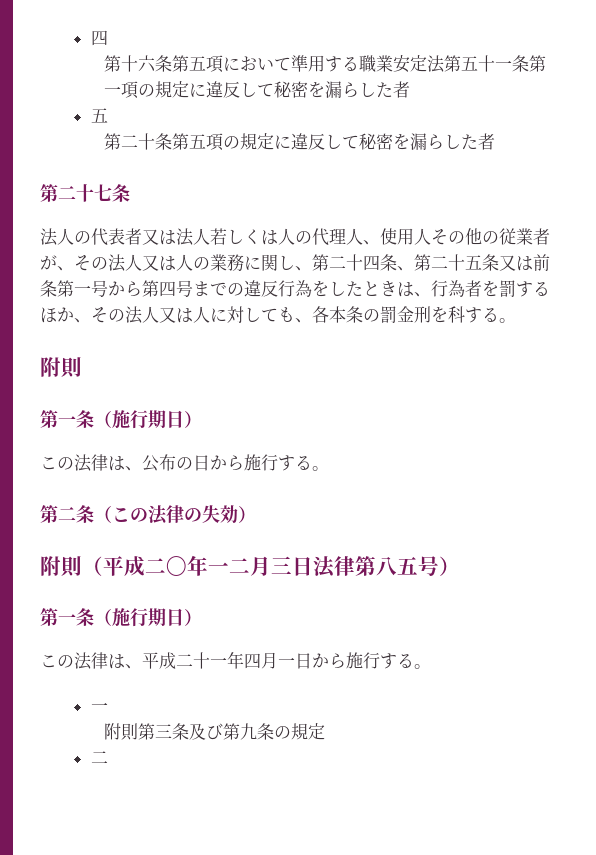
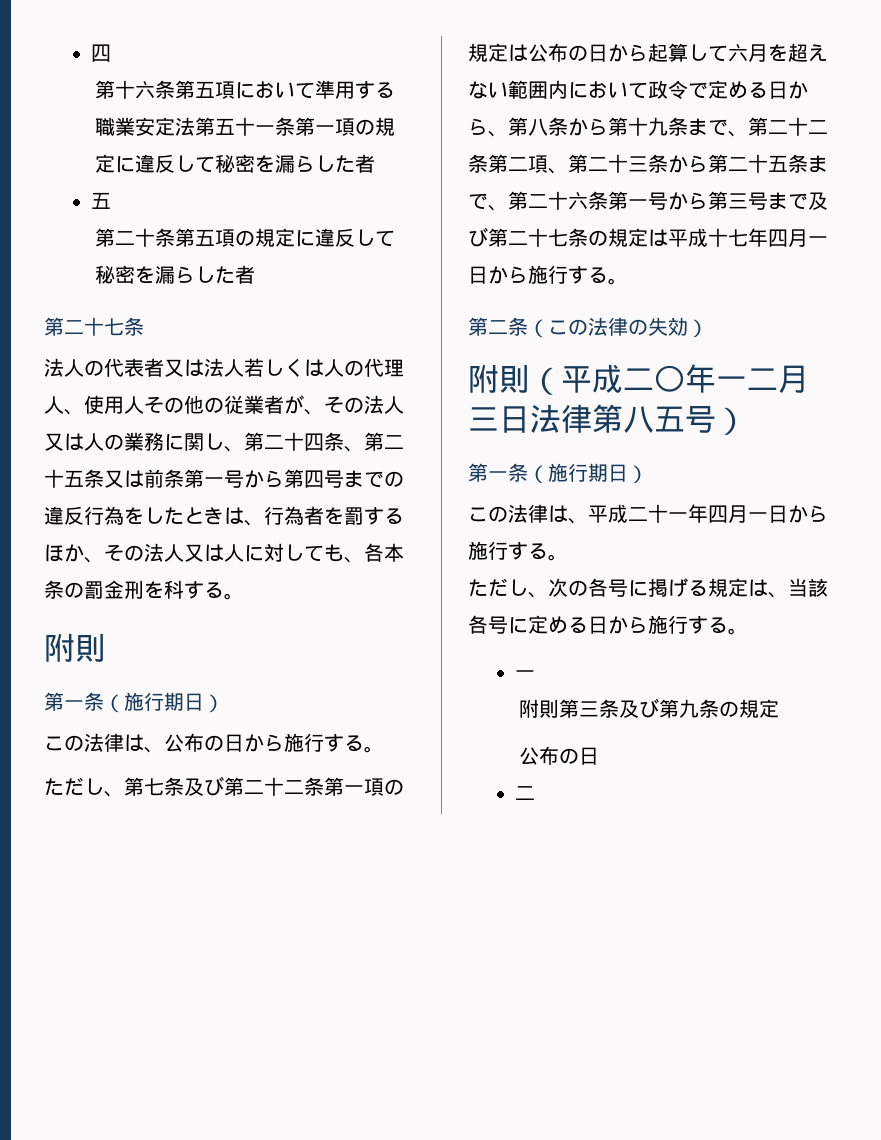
(329, 468) none -> [44,776,404,797] [468,43,828,62] [468,80,808,99] [468,117,828,137] [468,154,828,174] [468,191,828,211] [468,227,828,247] [468,265,628,285] // ただし、第七条及び第二十二条第一項の規定は公布の日から起算して六月を超えない範囲内において政令で定める日から、第八条から第十九条まで、第二十二条第二項、第二十三条から第二十五条まで、第二十六条第一号から第三号まで及び第二十七条の規定は平成十七年四月一日から施行する。
(431, 666) none -> [468,578,828,598] [468,615,748,635] // ただし、次の各号に掲げる規定は、当該各号に定める日から施行する。
(325, 731) none -> [518,746,599,765] // 公布の日

